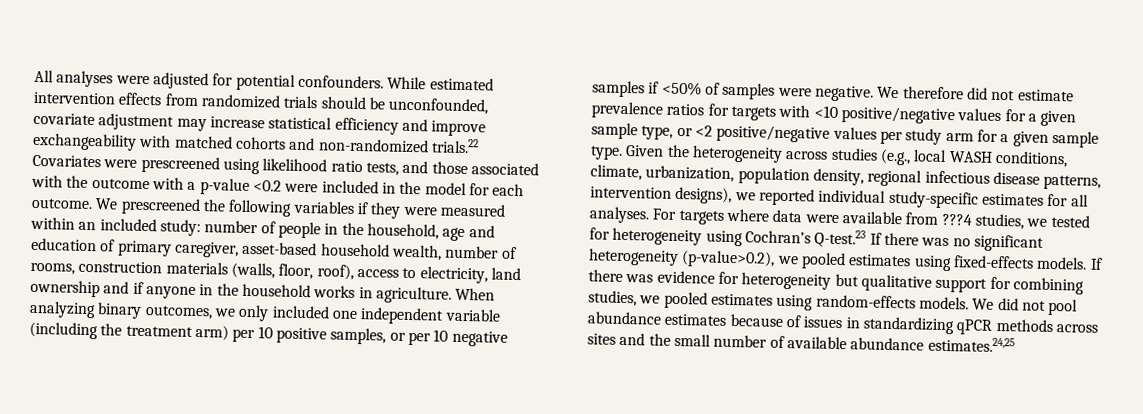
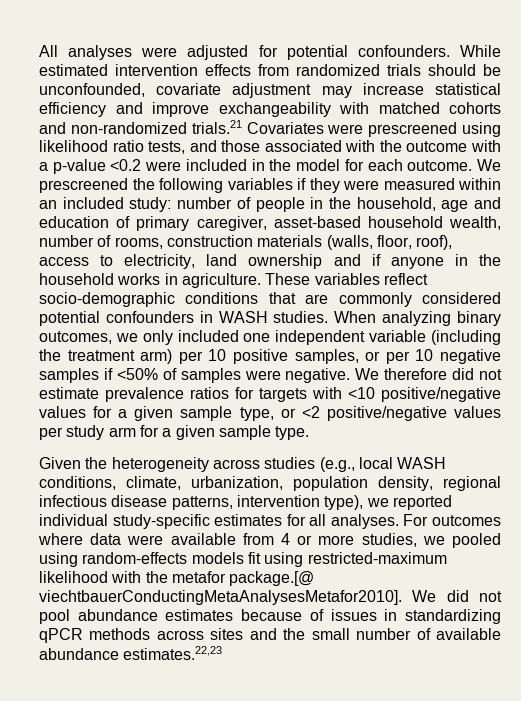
[430,138,479,154] trials.22 -> [191,120,242,134] trials.21
(452, 295) none -> [265,273,428,285] [39,292,502,307] [39,311,329,326] These variables reflect socio-demographic conditions that are commonly considered potential confounders in WASH studies.
(623, 152) none -> (310, 433) //
[675,186,733,204] designs), -> [324,495,364,510] type),
[678,210,724,225] targets -> [432,515,501,526] outcomes
[941,213,1090,230] [589,227,1044,252] [588,248,1103,272] [588,269,1084,295] ???4 studies, we tested for heterogeneity using Cochran’s Q-test.23 If there was no significant heterogeneity (p-value>0.2), we pooled estimates using fixed-effects models. If there was evidence for heterogeneity but qualitative support for combining -> [281,533,355,545] 4 or more
[710,293,773,306] estimates -> (501, 540) none
[918,296,969,310] models. -> [191,552,447,567] [39,571,315,586] [39,590,402,605] models fit using restricted-maximum likelihood with the metafor package.[@ viechtbauerConductingMetaAnalysesMetafor2010].
[927,336,1015,353] estimates.24,25 -> [123,646,223,660] estimates.22,23

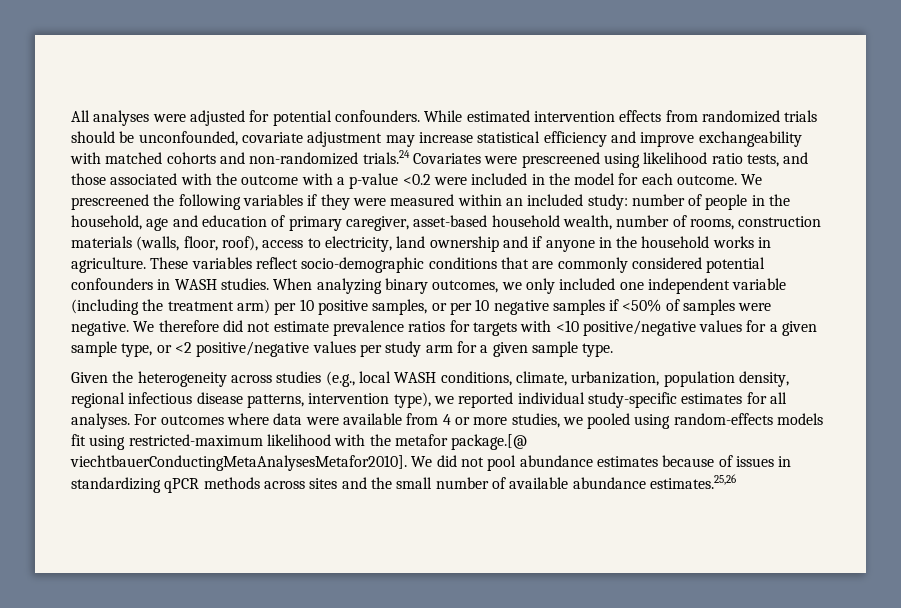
[191,120,242,134] trials.21 -> [362,150,410,164] trials.24
[123,646,223,660] estimates.22,23 -> [649,474,736,489] estimates.25,26

